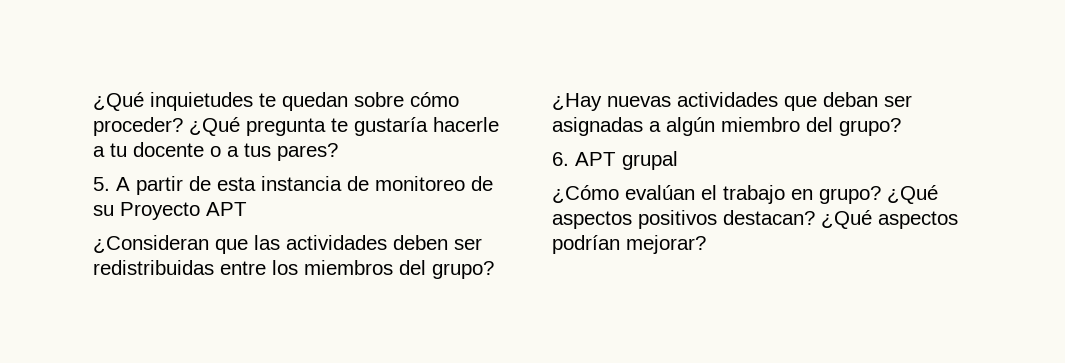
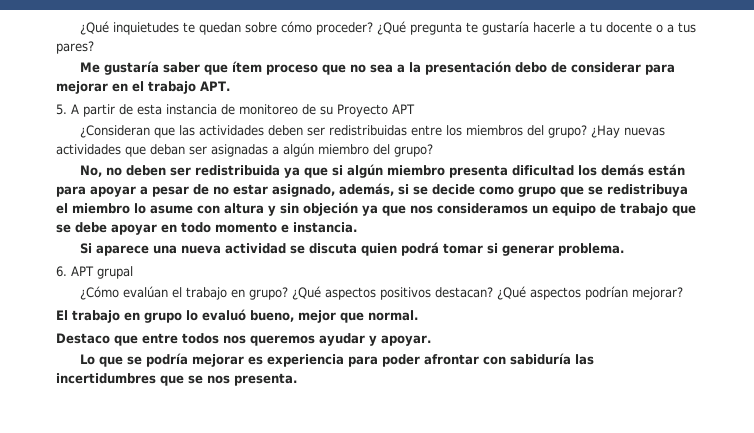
(338, 152) none -> [80,61,676,75] [56,81,230,94] // Me gustaría saber que ítem proceso que no sea a la presentación debo de considerar para mejorar en el trabajo APT.
(901, 127) none -> [80,164,686,178] [56,183,688,197] [56,202,696,216] [56,222,357,235] [80,242,625,256] // No, no deben ser redistribuida ya que si algún miembro presenta dificultad los demás están para apoyar a pesar de no estar asignado, además, si se decide como grupo que se redistribuya el miembro lo asume con altura y sin objeción ya que nos consideramos un equipo de trabajo que se debe apoyar en todo momento e instancia. // Si aparece una nueva actividad se discuta quien podrá tomar si generar problema.
(706, 244) none -> [56,309,418,323] [56,333,431,346] [80,353,595,367] [56,373,297,386] // El trabajo en grupo lo evaluó bueno, mejor que normal. // Destaco que entre todos nos queremos ayudar y apoyar. // Lo que se podría mejorar es experiencia para poder afrontar con sabiduría las incertidumbres que se nos presenta.

